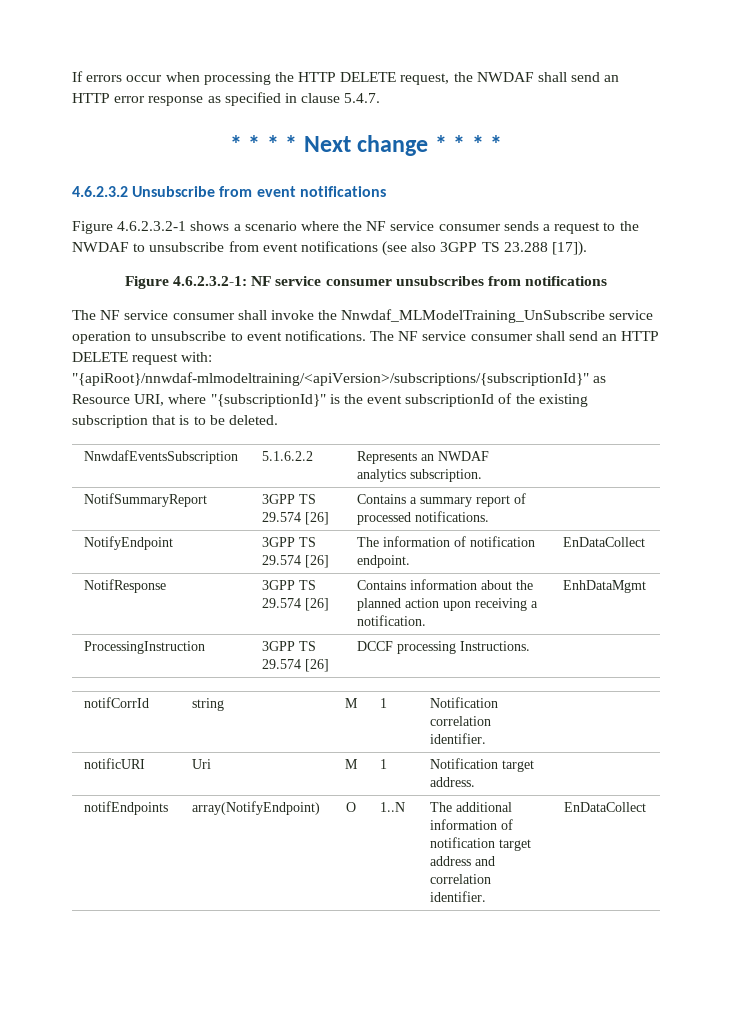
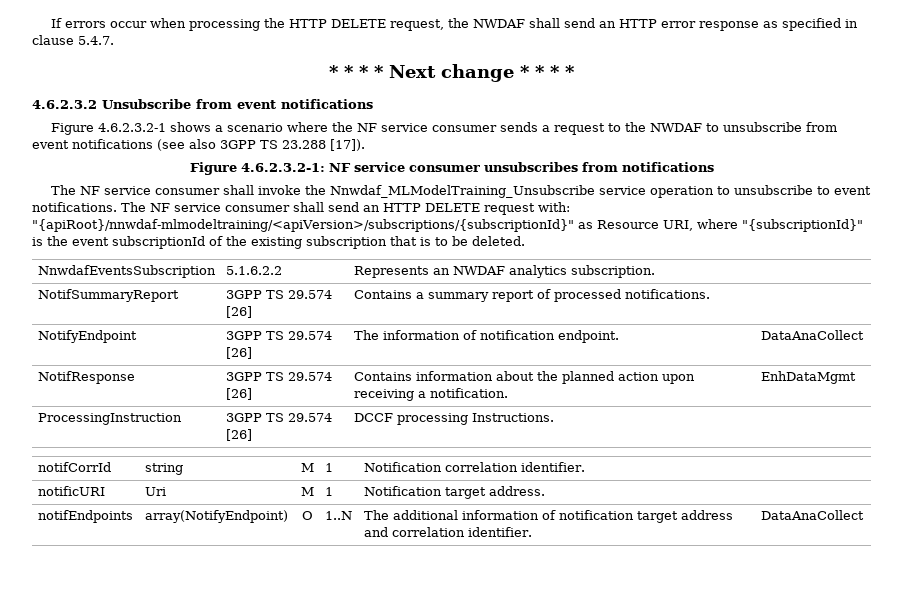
[341,309,606,323] Nnwdaf_MLModelTraining_UnSubscribe -> [330,185,596,198] Nnwdaf_MLModelTraining_Unsubscribe
[562,537,645,547] EnDataCollect -> [760,330,864,340] DataAnaCollect
[563,802,646,812] EnDataCollect -> [760,510,864,520] DataAnaCollect

